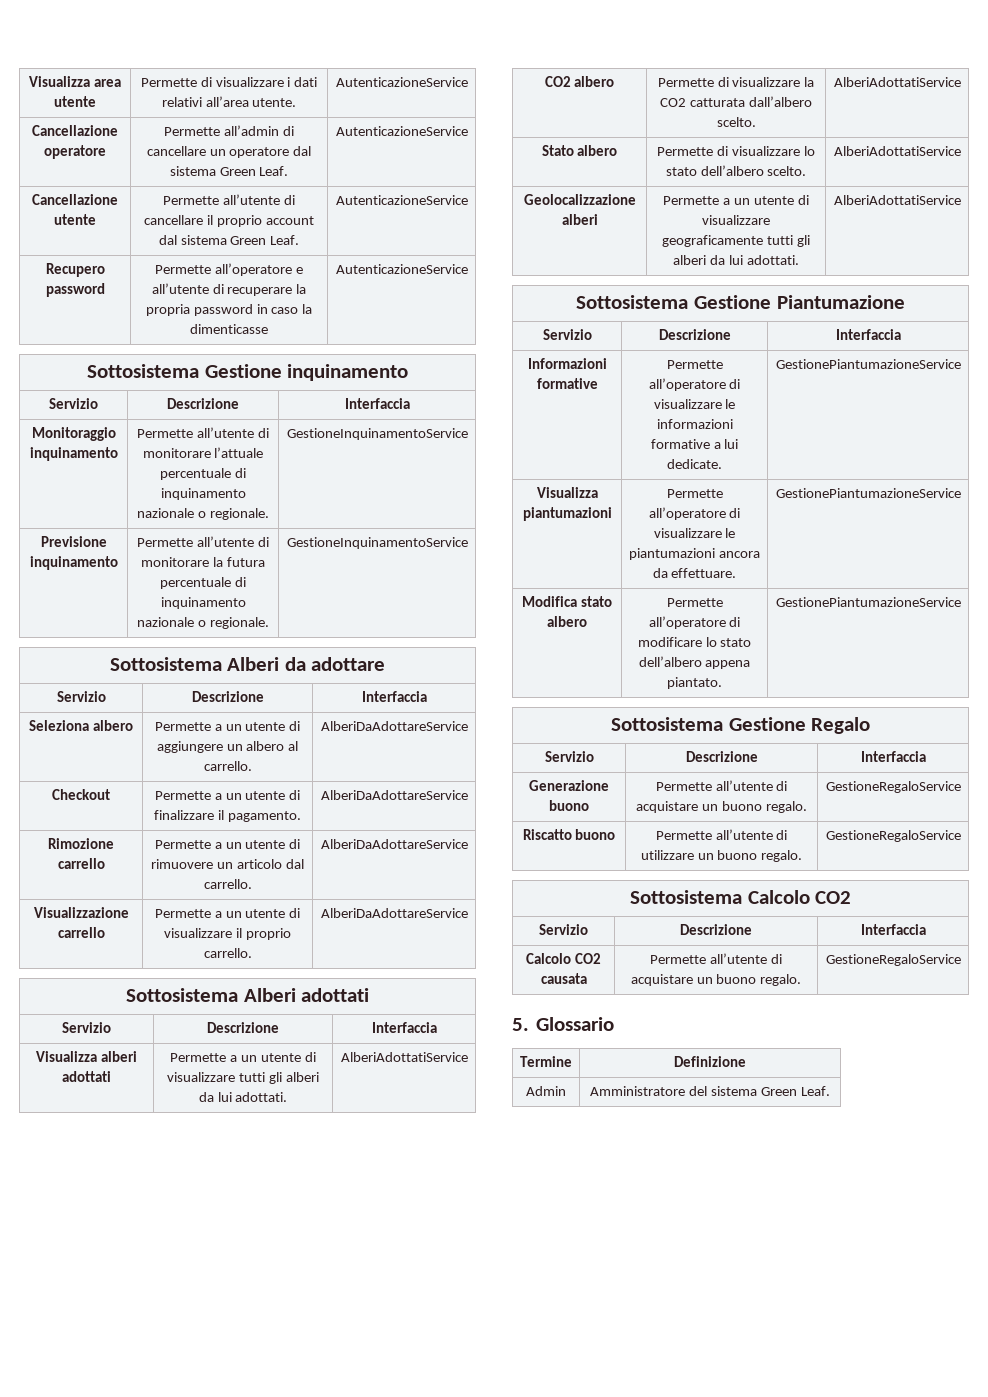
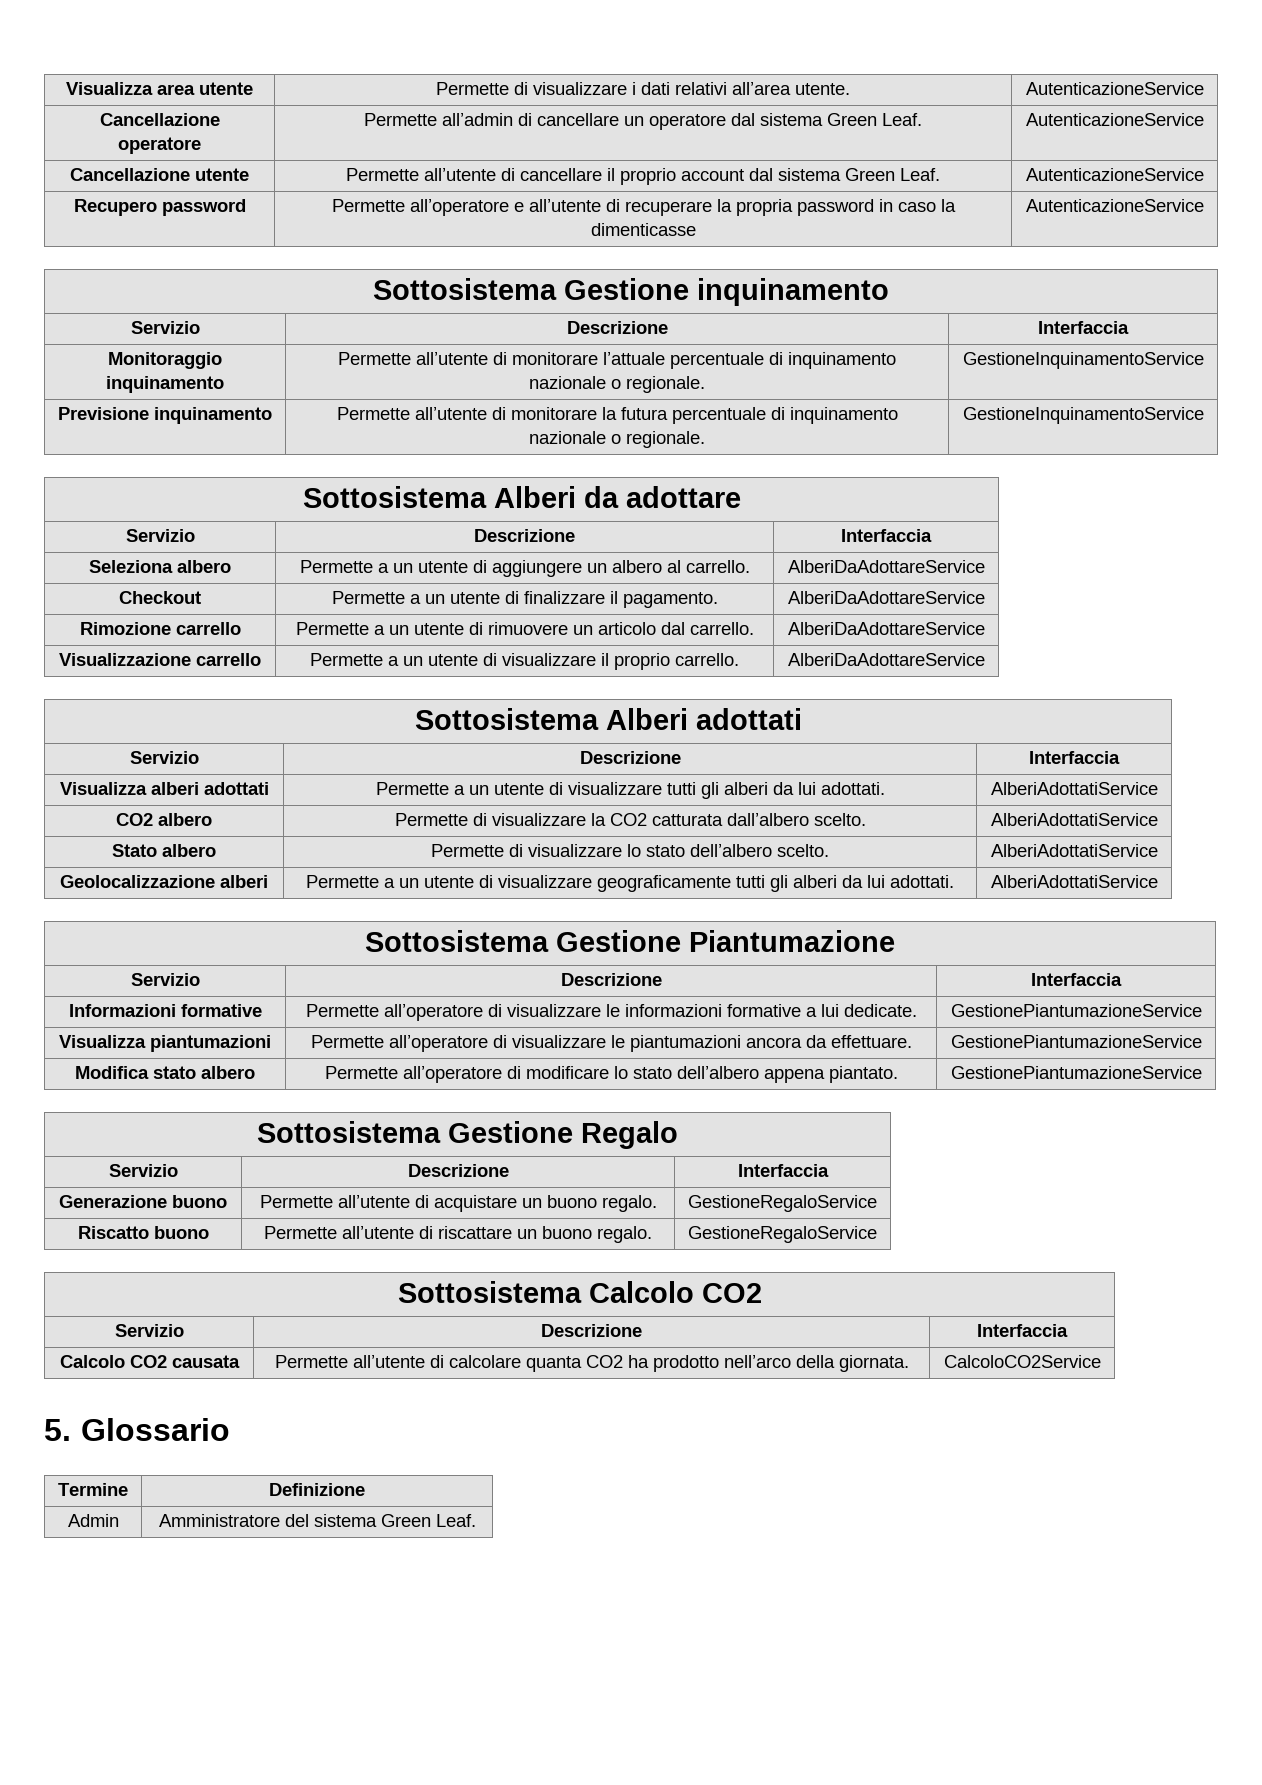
[640,850,694,860] utilizzare -> [438,1226,512,1239] riscattare
[630,974,802,986] [825,954,961,966] acquistare un buono regalo. | GestioneRegaloService -> [448,1355,909,1372] [943,1355,1101,1368] calcolare quanta CO2 ha prodotto nell’arco della giornata. | CalcoloCO2Service

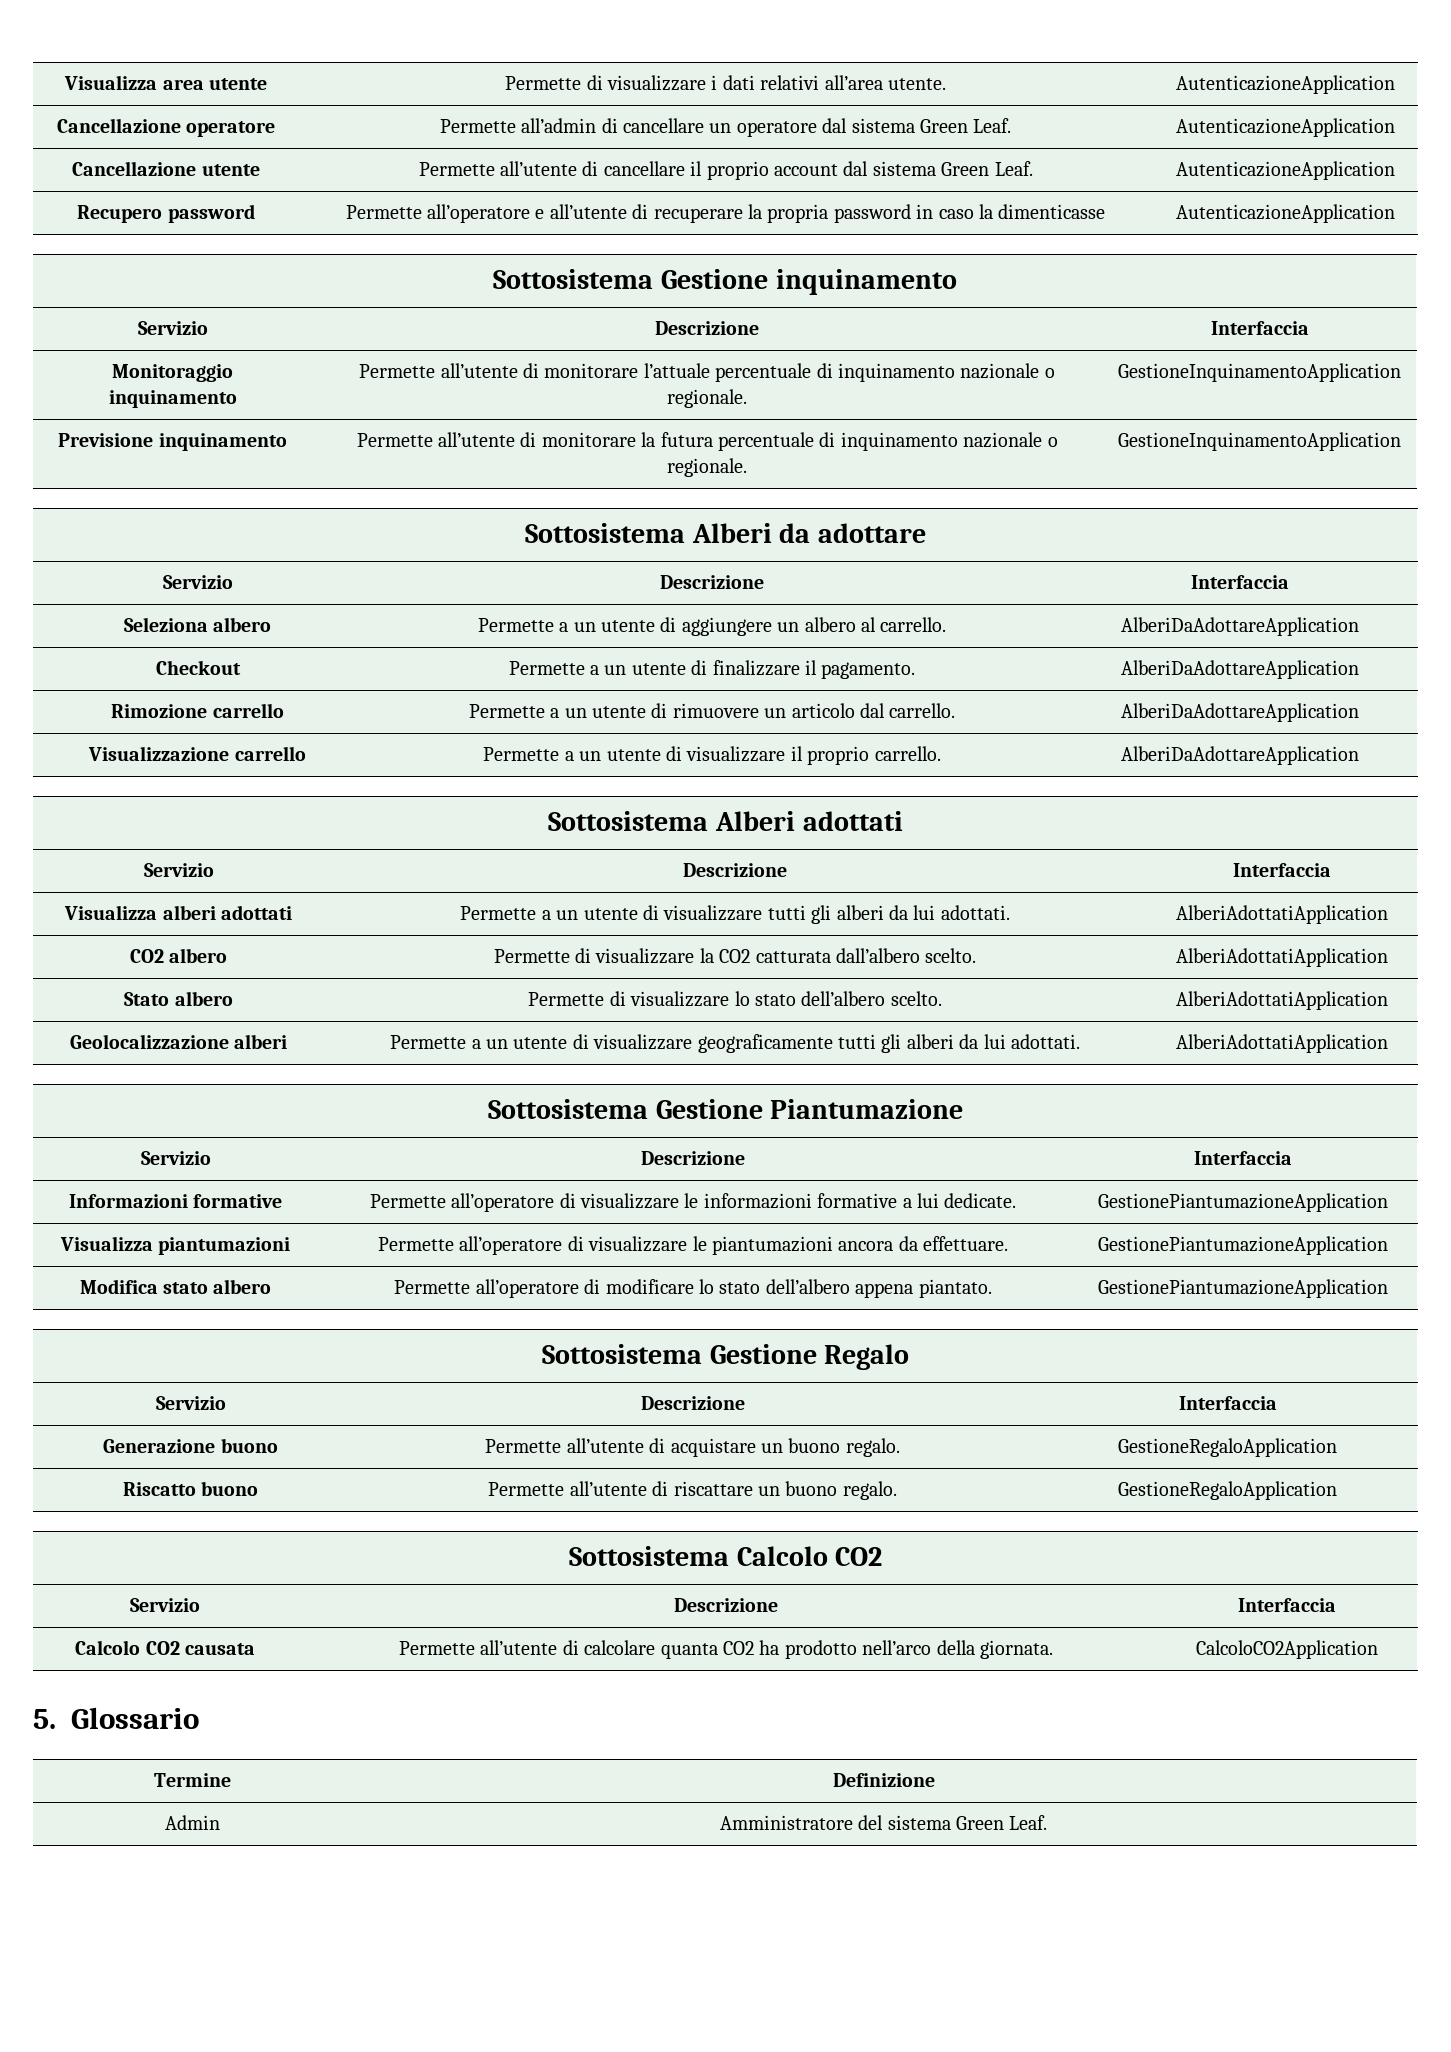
[1025,82,1204,95] AutenticazioneService -> [1175,75,1395,94] AutenticazioneApplication
[1025,113,1204,126] AutenticazioneService -> [1175,118,1395,137] AutenticazioneApplication
[1025,168,1204,181] AutenticazioneService -> [1175,161,1395,180] AutenticazioneApplication
[1025,199,1204,212] AutenticazioneService -> [1175,204,1395,223] AutenticazioneApplication
[962,352,1204,369] GestioneInquinamentoService -> [1117,363,1401,382] GestioneInquinamentoApplication
[962,407,1204,424] GestioneInquinamentoService -> [1117,432,1401,451] GestioneInquinamentoApplication
[787,560,985,573] AlberiDaAdottareService -> [1120,617,1359,636] AlberiDaAdottareApplication
[787,591,985,604] AlberiDaAdottareService -> [1120,660,1359,679] AlberiDaAdottareApplication
[787,622,985,635] AlberiDaAdottareService -> [1120,703,1359,722] AlberiDaAdottareApplication
[787,653,985,666] AlberiDaAdottareService -> [1120,746,1359,765] AlberiDaAdottareApplication
[990,782,1158,795] AlberiAdottatiService -> [1176,905,1388,924] AlberiAdottatiApplication
[990,813,1158,826] AlberiAdottatiService -> [1176,948,1388,967] AlberiAdottatiApplication
[990,844,1158,857] AlberiAdottatiService -> [1176,991,1388,1010] AlberiAdottatiApplication
[990,875,1158,888] AlberiAdottatiService -> [1176,1034,1388,1053] AlberiAdottatiApplication
[950,1004,1202,1017] GestionePiantumazioneService -> [1097,1193,1388,1212] GestionePiantumazioneApplication
[950,1035,1202,1048] GestionePiantumazioneService -> [1097,1236,1388,1255] GestionePiantumazioneApplication
[950,1066,1202,1079] GestionePiantumazioneService -> [1097,1279,1388,1298] GestionePiantumazioneApplication
[688,1195,877,1212] GestioneRegaloService -> [1117,1438,1337,1457] GestioneRegaloApplication
[688,1226,877,1243] GestioneRegaloService -> [1117,1481,1337,1500] GestioneRegaloApplication
[943,1355,1101,1368] CalcoloCO2Service -> [1195,1640,1378,1659] CalcoloCO2Application

